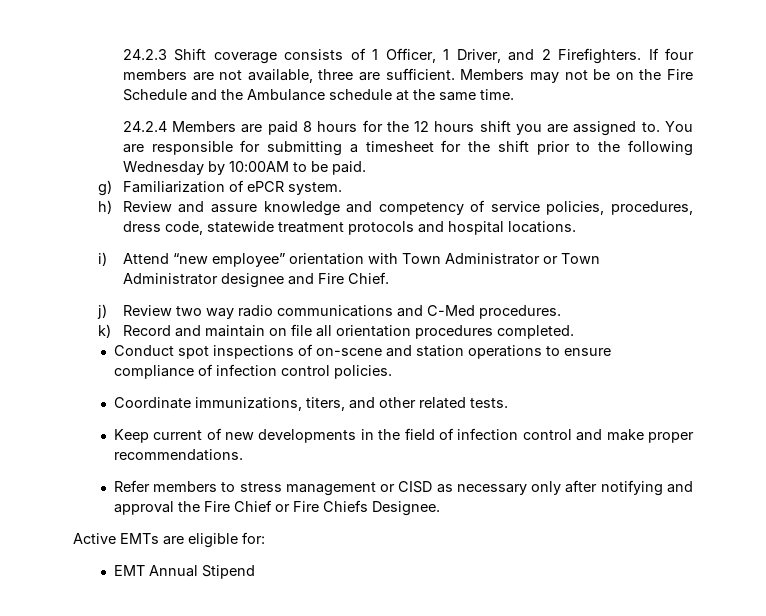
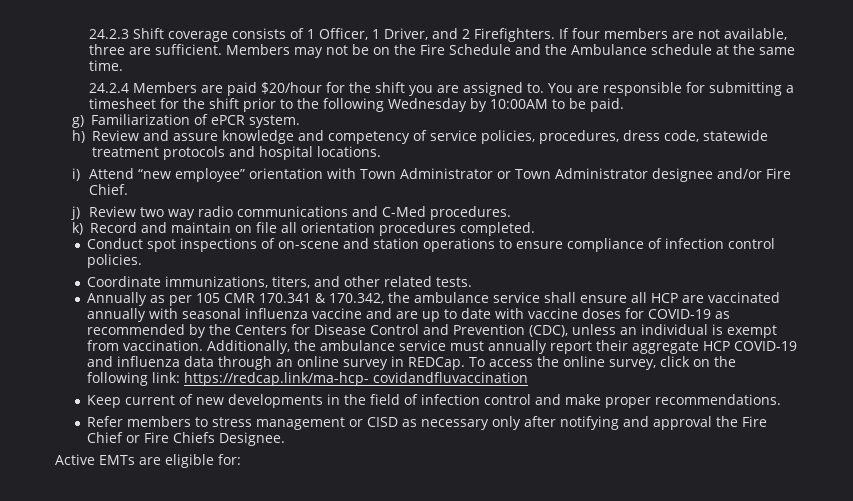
[302,120,475,132] 8 hours for the 12 hours -> [260,82,371,94] $20/hour for the
[287,273,314,285] and -> [716,168,762,179] and/or
(508, 403) none -> [86,292,780,306] [86,308,730,322] [86,324,777,338] [86,340,797,354] [86,356,736,370] [86,372,528,386] // Annually as per 105 CMR 170.341 & 170.342, the ambulance service shall ensure all HCP are vaccinated annually with seasonal influenza vaccine and are up to date with vaccine doses for COVID-19 as recommended by the Centers for Disease Control and Prevention (CDC), unless an individual is exempt from vaccination. Additionally, the ambulance service must annually report their aggregate HCP COVID-19 and influenza data through an online survey in REDCap. To access the online survey, click on the following link: https://redcap.link/ma-hcp- covidandfluvaccination
[113,565,255,579] // EMT Annual Stipend -> (241, 459) none

